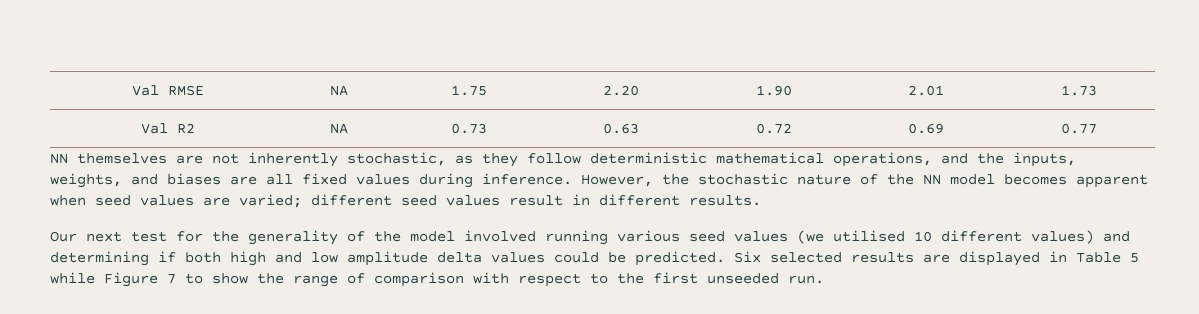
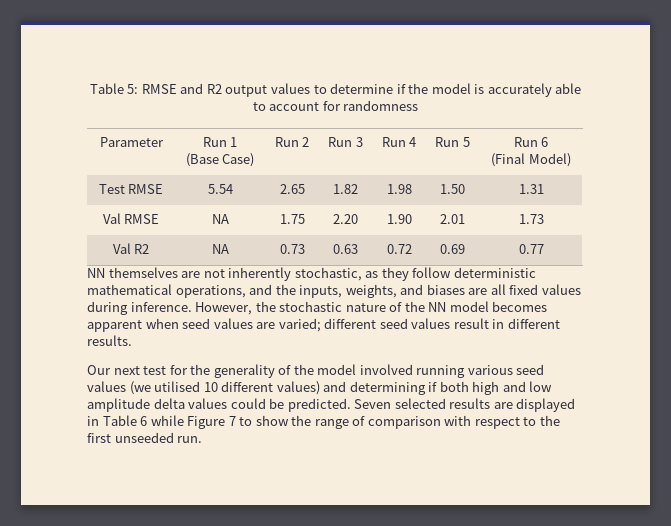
(132, 90) none -> [89,83,582,97] [252,100,419,111] [99,137,164,147] [202,137,238,147] [185,153,255,167] [274,137,310,147] [328,137,363,147] [381,137,417,147] [435,137,470,147] [513,137,549,147] [491,153,571,167] [98,184,164,194] [207,184,233,194] [279,184,305,194] [333,184,358,194] [386,184,412,194] [440,184,465,194] [518,184,544,194] Table 5: RMSE and R2 output values to determine if the model is accurately able to account for randomness // Parameter | Run 1 // (Base Case) | Run 2 | Run 3 | Run 4 | Run 5 | Run 6 // (Final Model) // Test RMSE | 5.54 | 2.65 | 1.82 | 1.98 | 1.50 | 1.31 //
[734,251,761,263] Six -> [354,399,392,409] Seven
[1130,253,1139,263] 5 -> [140,416,148,426] 6

